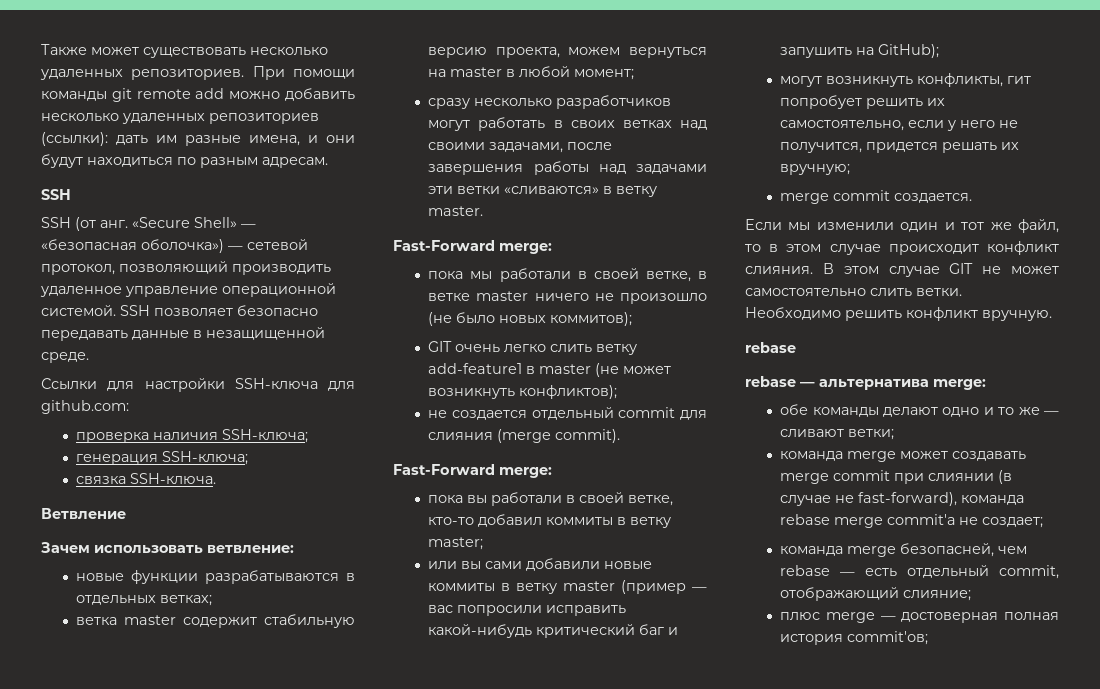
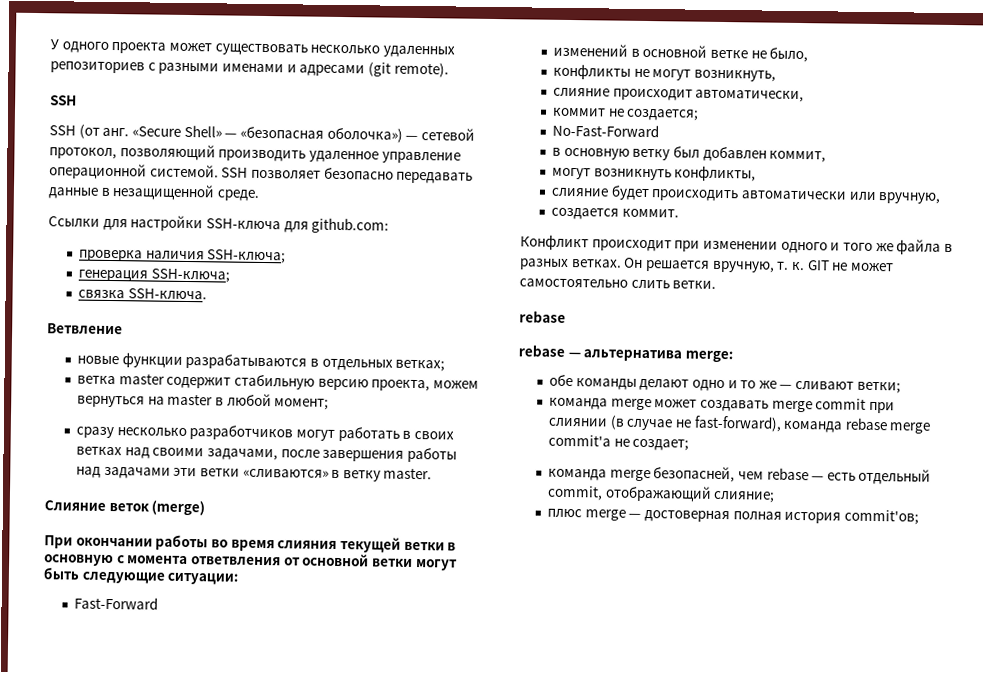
[41,44,87,55] Также -> [50,39,167,54] У одного проекта
[131,66,355,80] [41,88,355,102] [41,113,319,124] [41,132,355,146] [41,154,328,168] репозиториев. При помощи команды git remote add можно добавить несколько удаленных репозиториев (ссылки): дать им разные имена, и они будут находиться по разным адресам. -> [50,61,449,78] репозиториев с разными именами и адресами (git remote).
[41,542,294,553] // Зачем использовать ветвление: -> (123, 329) none
[393,240,552,254] [428,268,707,282] [428,291,707,304] [428,312,633,326] [428,341,638,355] [428,363,672,377] [428,385,618,399] [428,407,707,420] [428,429,621,443] [393,464,552,478] [428,492,674,506] [428,514,672,528] [428,537,484,550] [428,558,653,571] [428,580,707,594] [428,605,627,616] [428,624,679,638] [780,44,940,58] [780,73,1032,87] [780,95,946,109] [780,120,1019,131] [780,142,1020,153] [780,164,851,175] [780,190,973,204] [745,219,1059,233] [745,241,1059,255] [745,263,940,277] Fast-Forward merge: // пока мы работали в своей ветке, в ветке master ничего не произошло (не было новых коммитов); // GIT очень легко слить ветку add-feature1 в master (не может возникнуть конфликтов); // не создается отдельный commit для слияния (merge commit). // Fast-Forward merge: // пока вы работали в своей ветке, кто-то добавил коммиты в ветку master; // или вы сами добавили новые коммиты в ветку master (пример — вас попросили исправить какой-нибудь критический баг и запушить на GitHub); // могут возникнуть конфликты, гит попробует решить их самостоятельно, если у него не получится, придется решать их вручную; // merge commit создается. // Если мы изменили один и тот же файл, то в этом случае происходит конфликт слияния. В этом случае -> [44,500,206,516] [44,534,457,553] [44,553,457,571] [43,567,239,585] [73,596,158,610] [552,43,809,63] [552,63,776,82] [552,87,805,103] [551,107,700,121] [551,123,659,138] [551,146,827,163] [551,165,757,182] [550,185,941,204] [550,207,679,220] [520,234,953,255] [519,257,805,273] Слияние веток (merge) // При окончании работы во время слияния текущей ветки в основную с момента ответвления от основной ветки могут быть следующие ситуации: // Fast-Forward // изменений в основной ветке не было, // конфликты не могут возникнуть, // слияние происходит автоматически, // коммит не создается; // No-Fast-Forward // в основную ветку был добавлен коммит, // могут возникнуть конфликты, // слияние будет происходить автоматически или вручную, // создается коммит. // Конфликт происходит при изменении одного и того же файла в разных ветках. Он решается вручную, т. к.
[745,307,1052,321] Необходимо решить конфликт вручную. -> (717, 284) none

